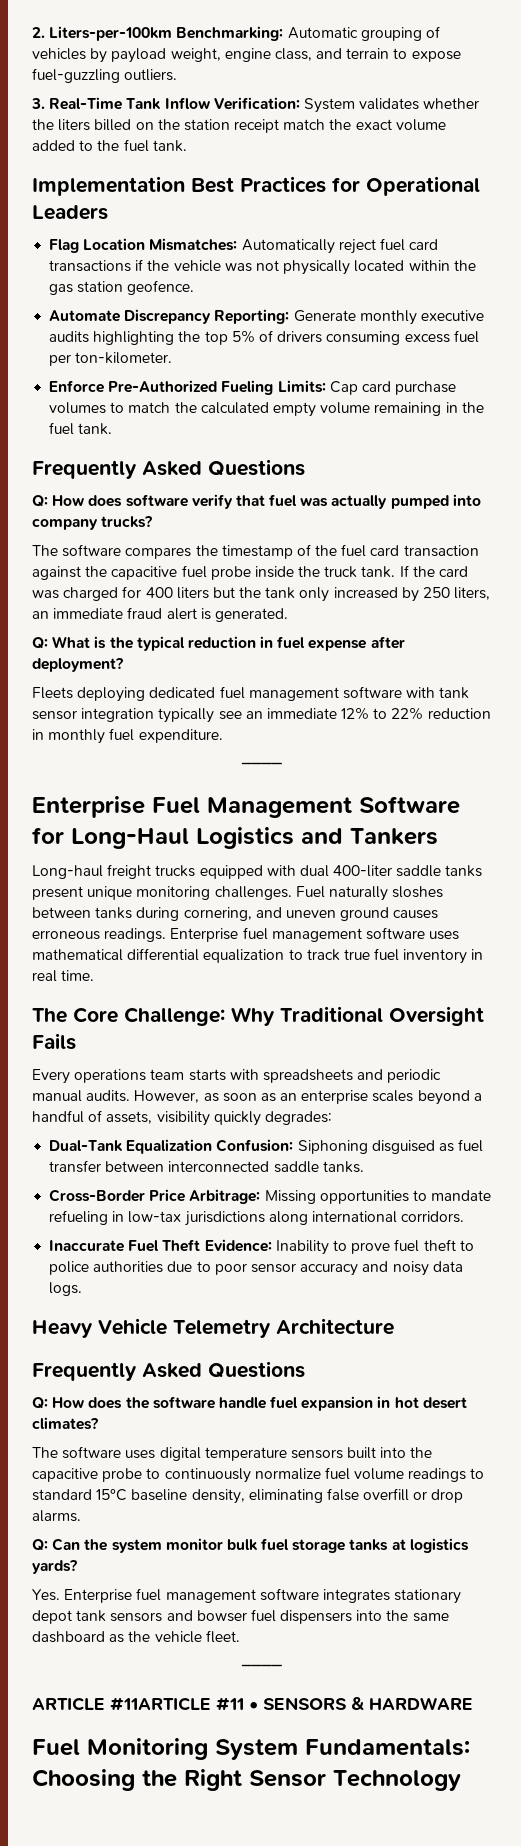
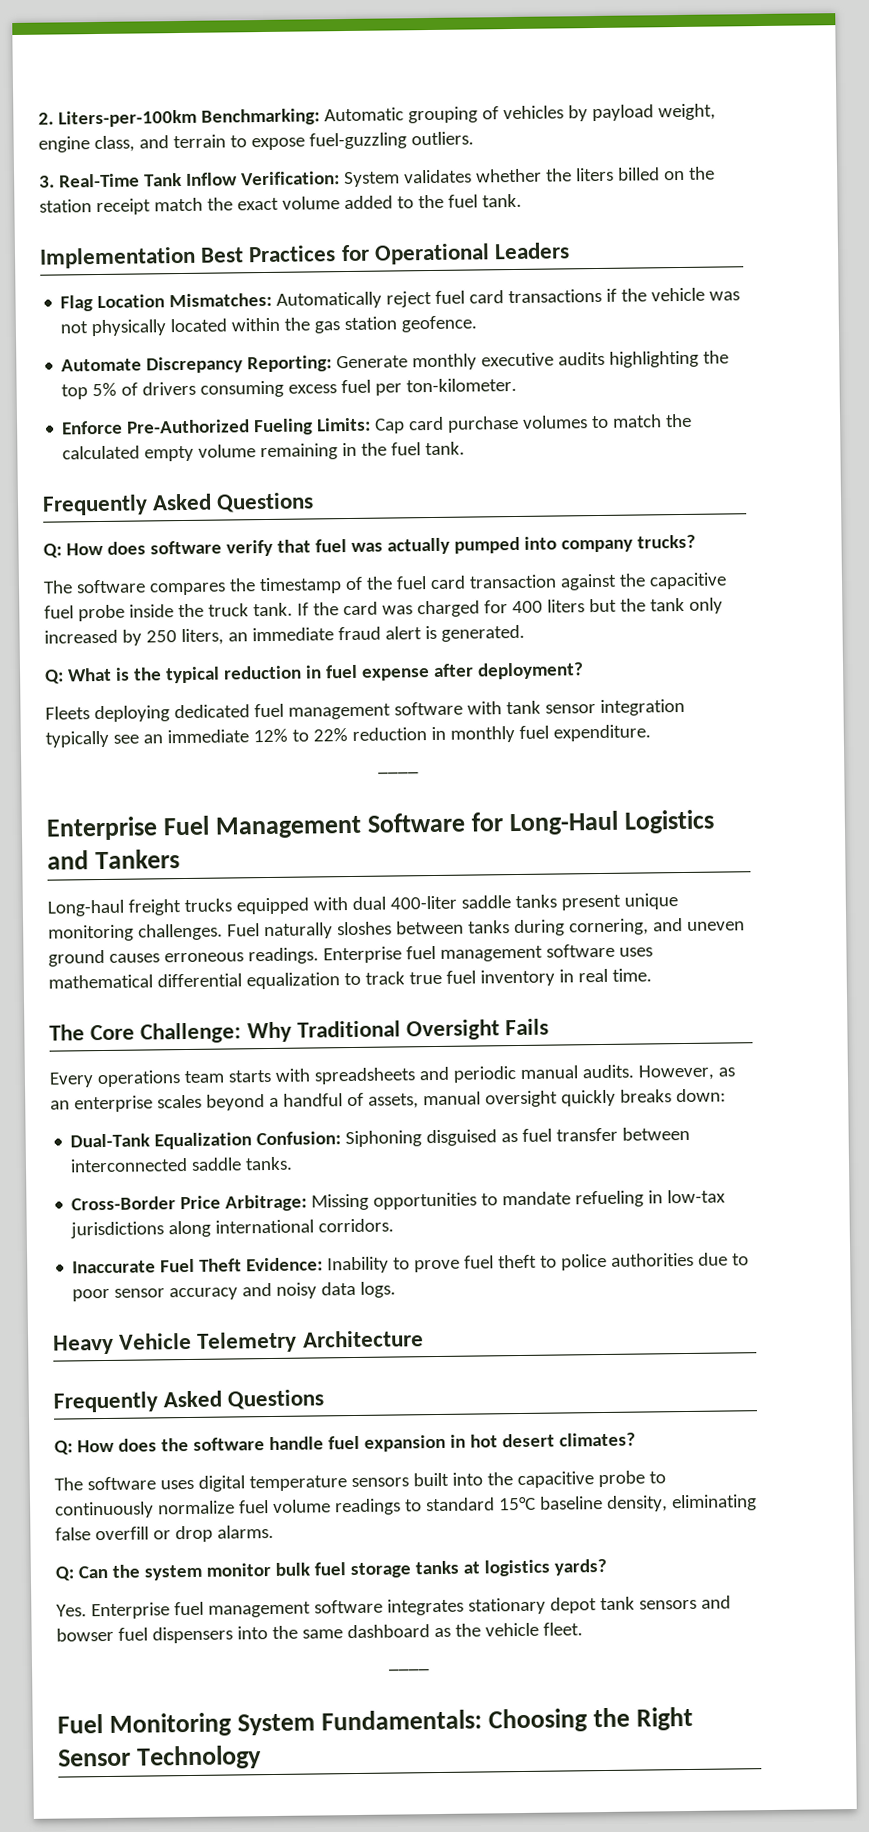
[222,1093,276,1102] soon as -> (735, 1072) none
[156,1111,332,1126] visibility quickly degrades: -> [422,1088,726,1108] manual oversight quickly breaks down:
[32,1697,473,1711] // ARTICLE #11ARTICLE #11 • SENSORS & HARDWARE -> (430, 1672) none

